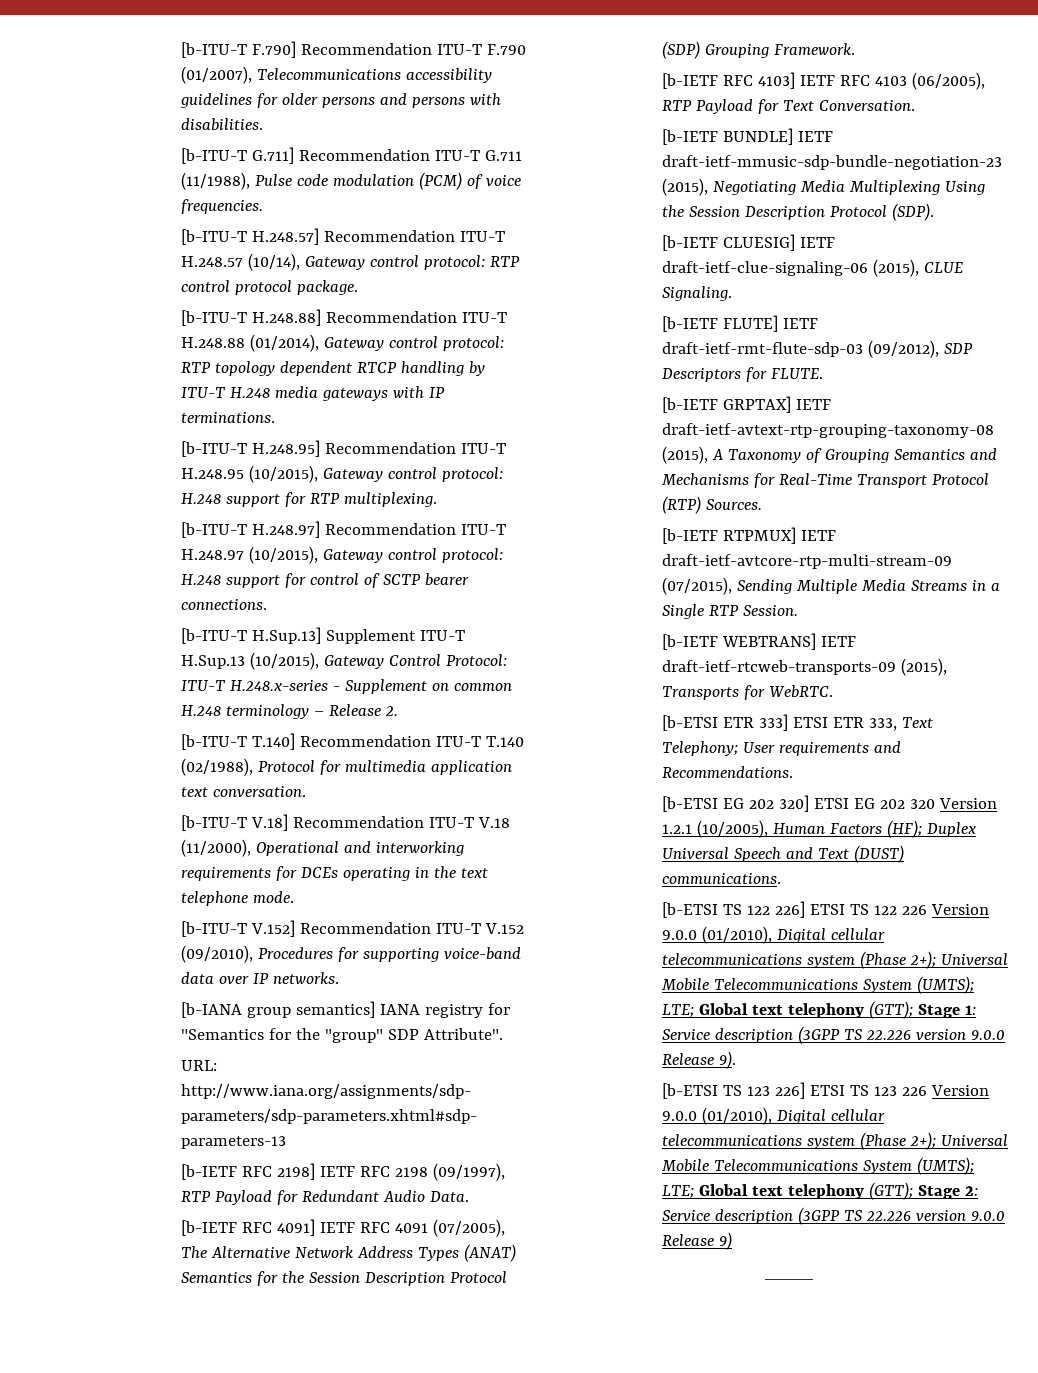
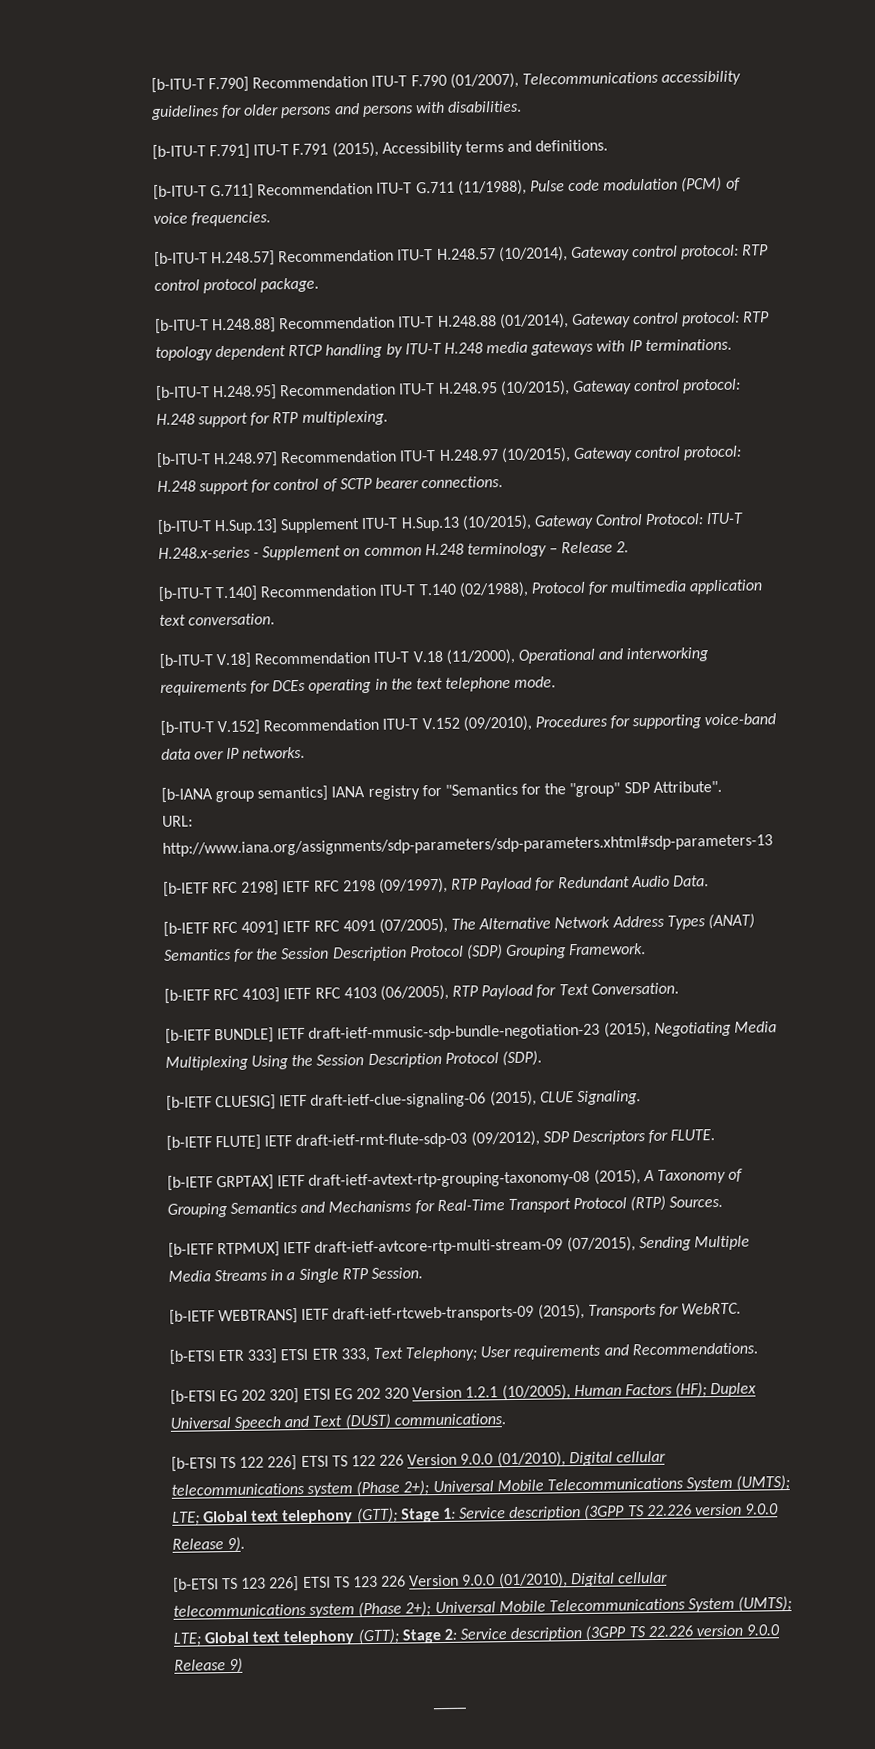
(264, 124) none -> [151,139,609,161] // [b-ITU-T F.791] ITU-T F.791 (2015), Accessibility terms and definitions.
[248,253,301,271] (10/14), -> [498,246,568,263] (10/2014),

